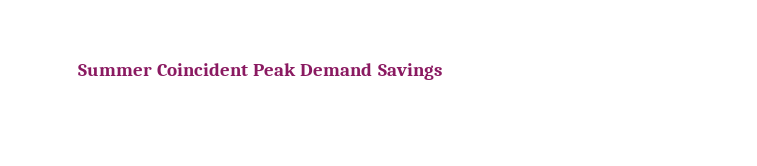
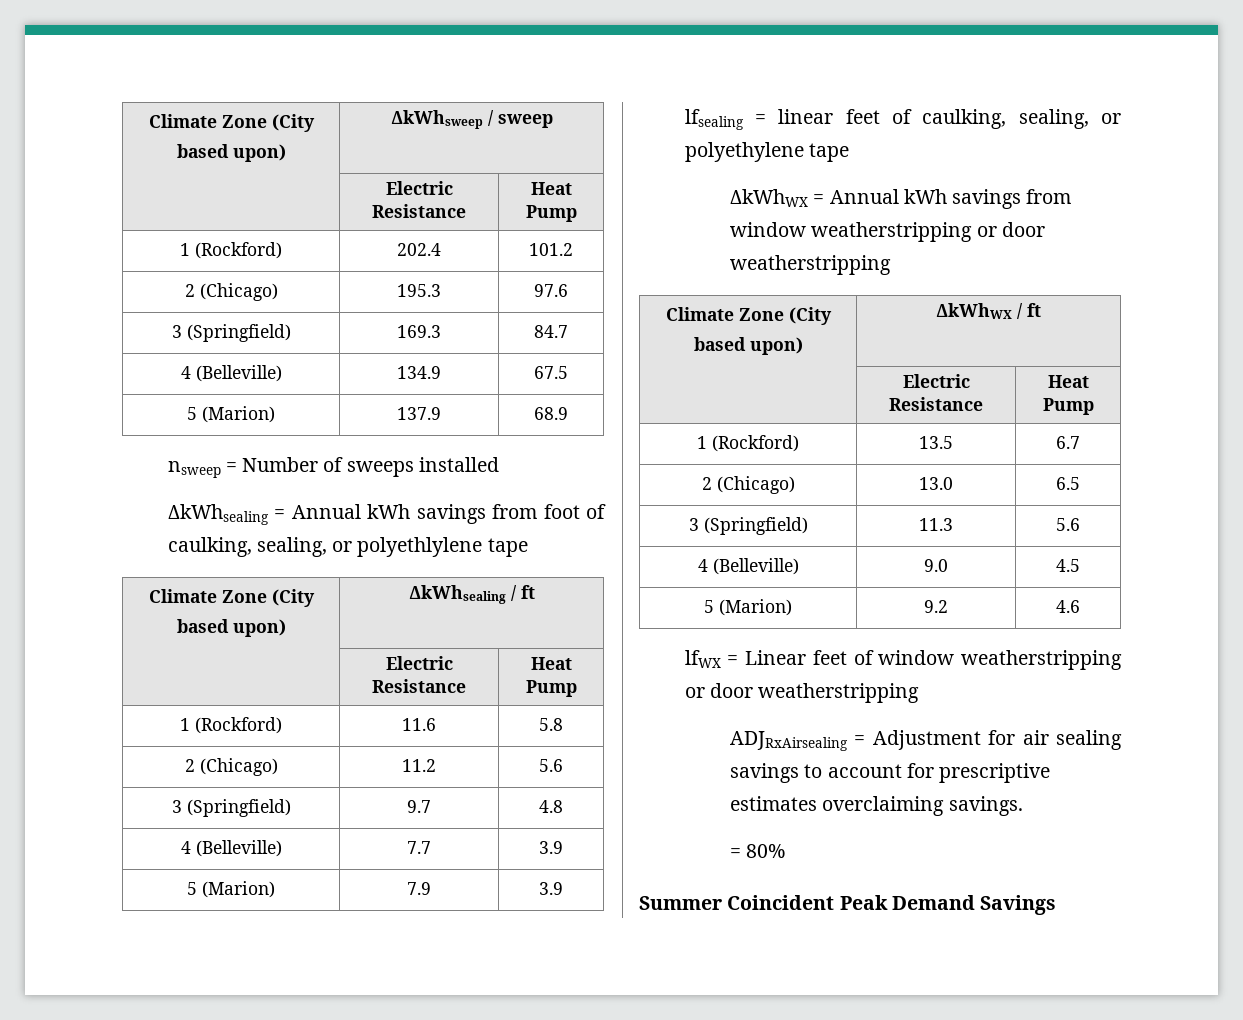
(78, 70) none -> [148,114,315,132] [176,144,286,162] [390,110,553,129] [385,181,453,195] [372,204,466,218] [530,182,572,195] [525,205,577,222] [180,242,282,259] [397,243,441,256] [529,243,573,256] [184,283,278,301] [397,284,441,297] [534,284,568,297] [171,324,291,342] [397,325,441,338] [534,325,568,338] [180,365,282,382] [397,366,441,379] [534,366,568,379] [187,406,275,423] [397,407,441,420] [534,407,568,420] [167,457,499,478] [167,504,606,525] [167,537,528,557] [148,589,315,607] [176,619,286,637] [408,585,535,604] [385,656,453,670] [372,679,466,693] [530,657,572,670] [525,680,577,697] [180,717,282,734] [402,718,436,731] [539,718,563,731] [184,758,278,776] [402,759,436,772] [539,759,563,772] [171,799,291,817] [407,800,431,813] [539,800,563,813] [180,840,282,857] [407,841,431,854] [539,841,563,854] [187,881,275,898] [407,882,431,895] [539,882,563,895] [684,109,1121,130] [684,142,849,162] [730,189,1072,209] [730,222,1045,242] [730,255,892,275] [665,307,832,325] [693,337,803,355] [936,303,1041,319] [902,374,970,388] [889,397,983,411] [1047,375,1089,388] [1042,398,1094,415] [697,435,799,452] [919,436,953,449] [1056,436,1080,449] [701,476,795,494] [919,477,953,490] [1056,477,1080,490] [688,517,808,535] [919,518,953,531] [1056,518,1080,531] [697,558,799,575] [924,559,948,572] [1056,559,1080,572] [704,599,792,616] [924,600,948,613] [1056,600,1080,613] [684,650,1122,670] [684,683,920,703] [730,730,1122,751] [730,763,1051,783] [730,796,1023,816] [730,844,786,858] Climate Zone (City based upon) | ΔkWhsweep / sweep // | Electric Resistance | Heat Pump // 1 (Rockford) | 202.4 | 101.2 // 2 (Chicago) | 195.3 | 97.6 // 3 (Springfield) | 169.3 | 84.7 // 4 (Belleville) | 134.9 | 67.5 // 5 (Marion) | 137.9 | 68.9 // nsweep = Number of sweeps installed // ΔkWhsealing = Annual kWh savings from foot of caulking, sealing, or polyethlylene tape // Climate Zone (City based upon) | ΔkWhsealing / ft // | Electric Resistance | Heat Pump // 1 (Rockford) | 11.6 | 5.8 // 2 (Chicago) | 11.2 | 5.6 // 3 (Springfield) | 9.7 | 4.8 // 4 (Belleville) | 7.7 | 3.9 // 5 (Marion) | 7.9 | 3.9 // lfsealing = linear feet of caulking, sealing, or polyethylene tape // ΔkWhWX = Annual kWh savings from window weatherstripping or door weatherstripping // Climate Zone (City based upon) | ΔkWhWX / ft // | Electric Resistance | Heat Pump // 1 (Rockford) | 13.5 | 6.7 // 2 (Chicago) | 13.0 | 6.5 // 3 (Springfield) | 11.3 | 5.6 // 4 (Belleville) | 9.0 | 4.5 // 5 (Marion) | 9.2 | 4.6 // lfWX = Linear feet of window weatherstripping or door weatherstripping // ADJRxAirsealing = Adjustment for air sealing savings to account for prescriptive estimates overclaiming savings. // = 80% //

